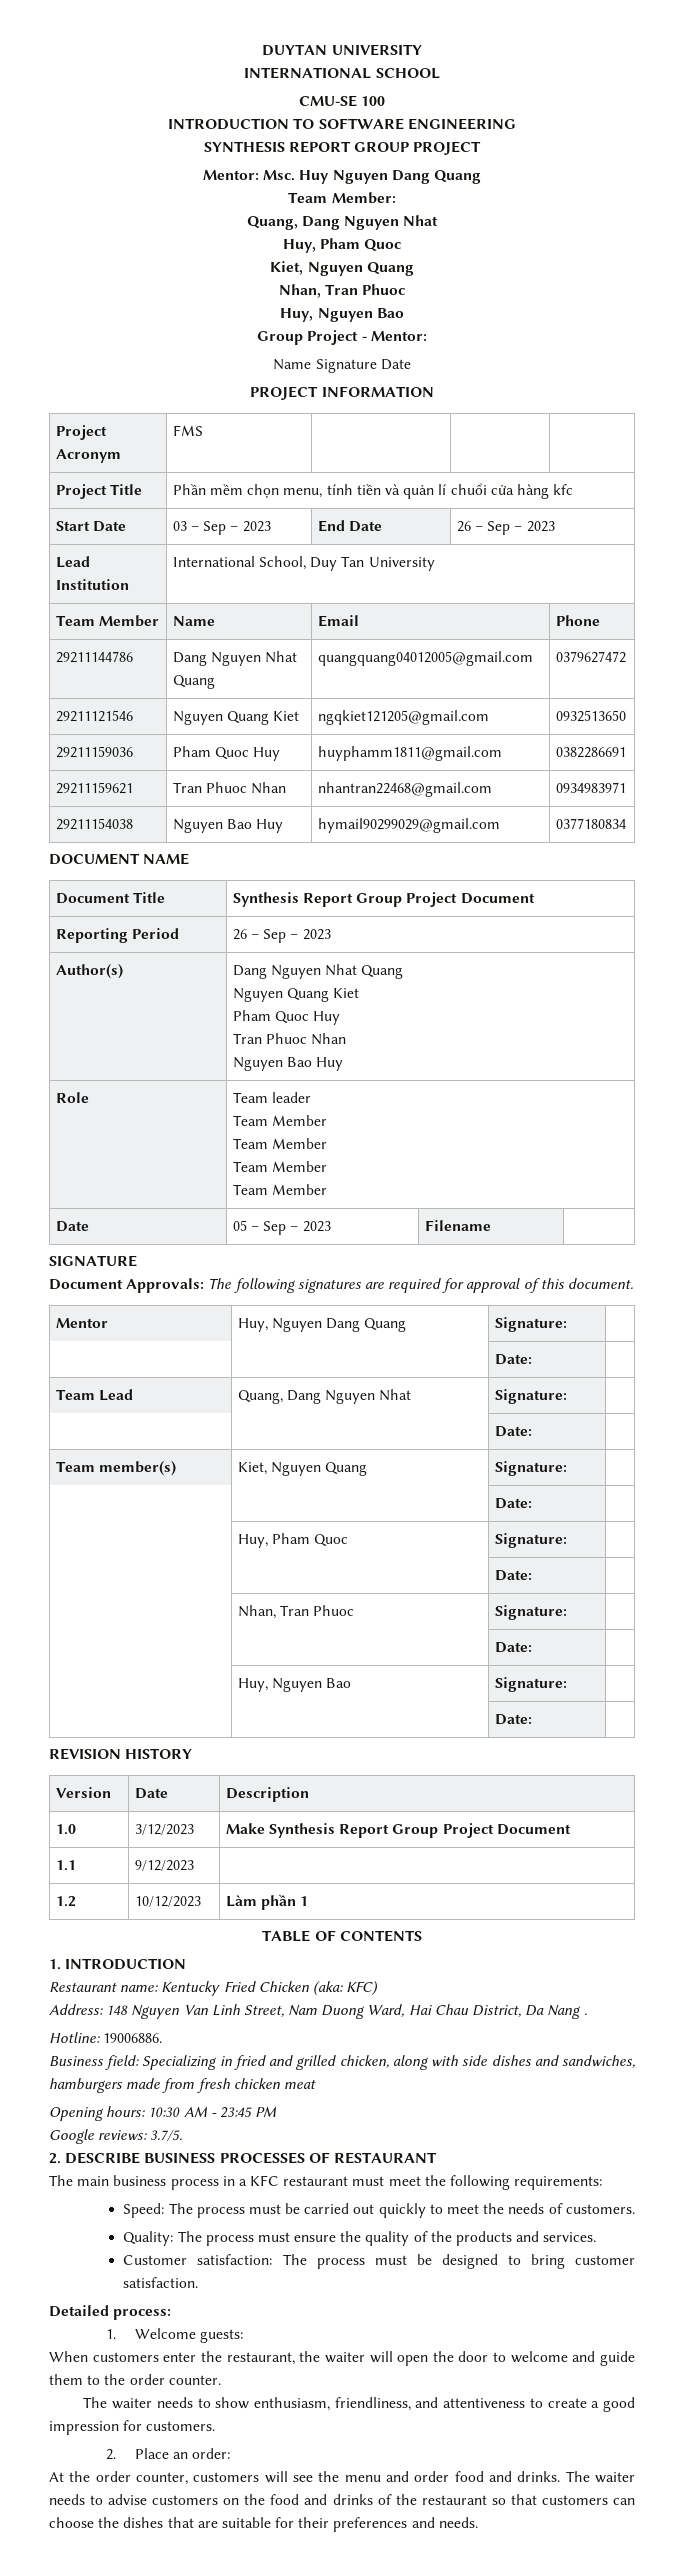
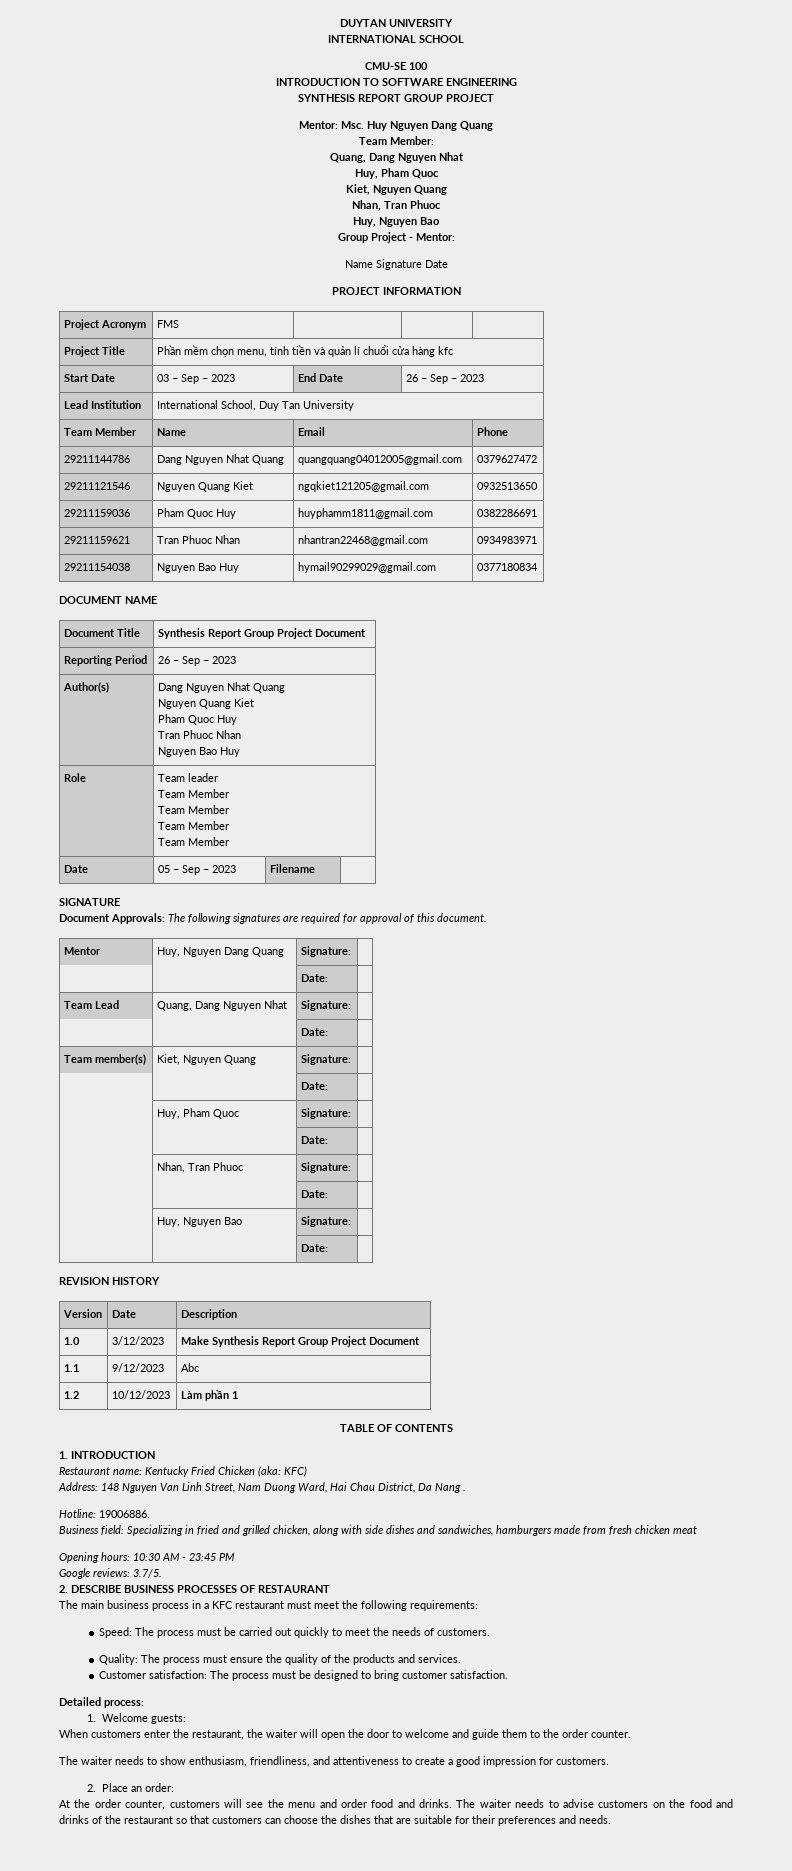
(194, 1865) none -> [180,1363,199,1372] Abc

